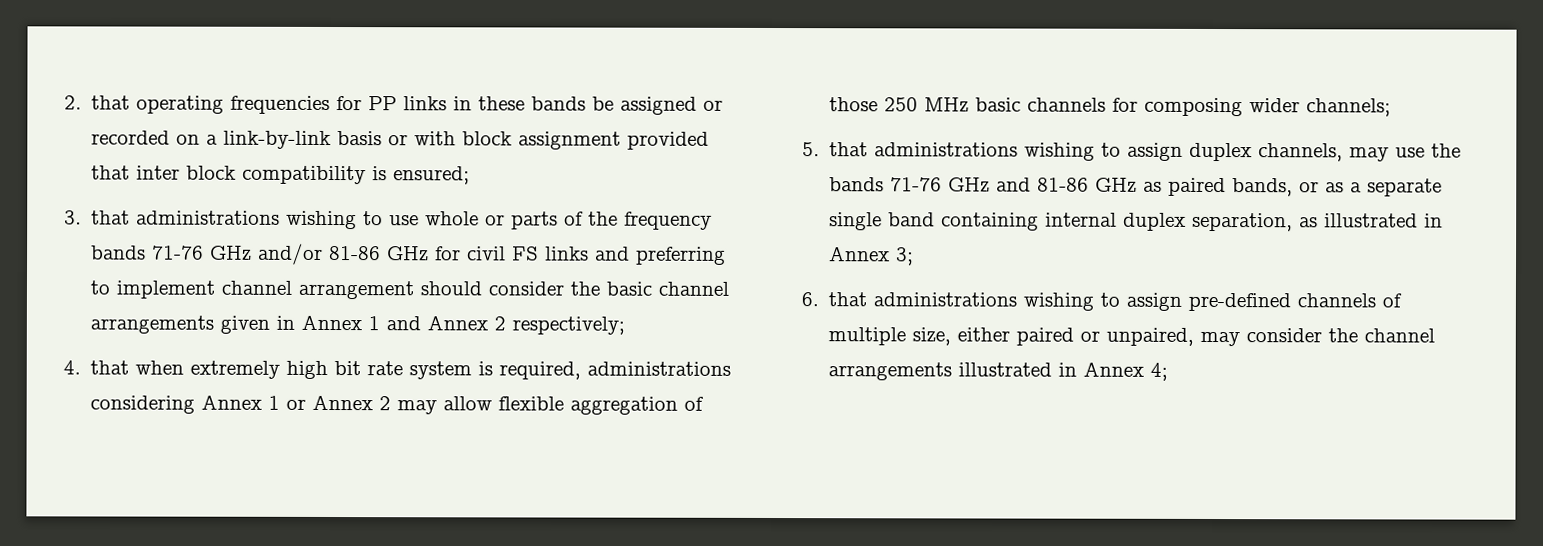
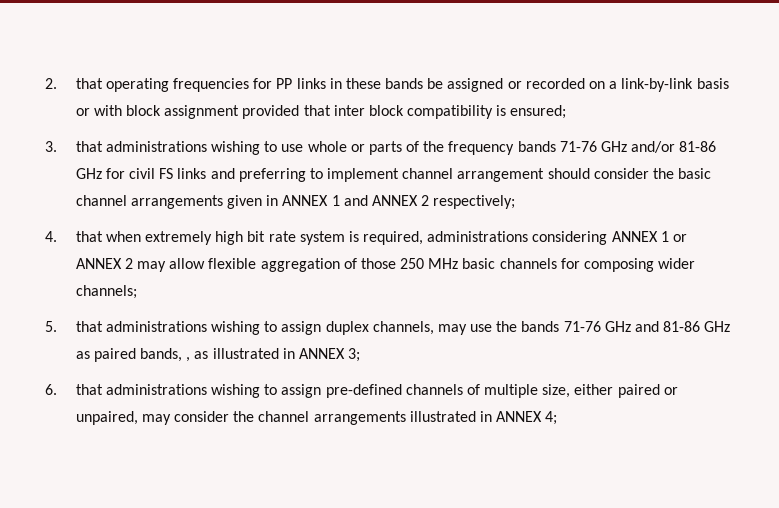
[301,314,363,331] Annex -> [282,195,329,206] ANNEX
[427,315,489,331] Annex -> [371,195,418,206] ANNEX
[201,394,263,410] Annex -> [611,231,658,242] ANNEX
[312,394,374,411] Annex -> [75,258,122,269] ANNEX
[1299,178,1443,197] [829,212,1294,232] or as a separate single band containing internal duplex separation, -> [186,357,191,362] ,
[829,246,891,262] Annex -> [298,348,345,359] ANNEX
[1083,361,1145,377] Annex -> [496,411,543,422] ANNEX

